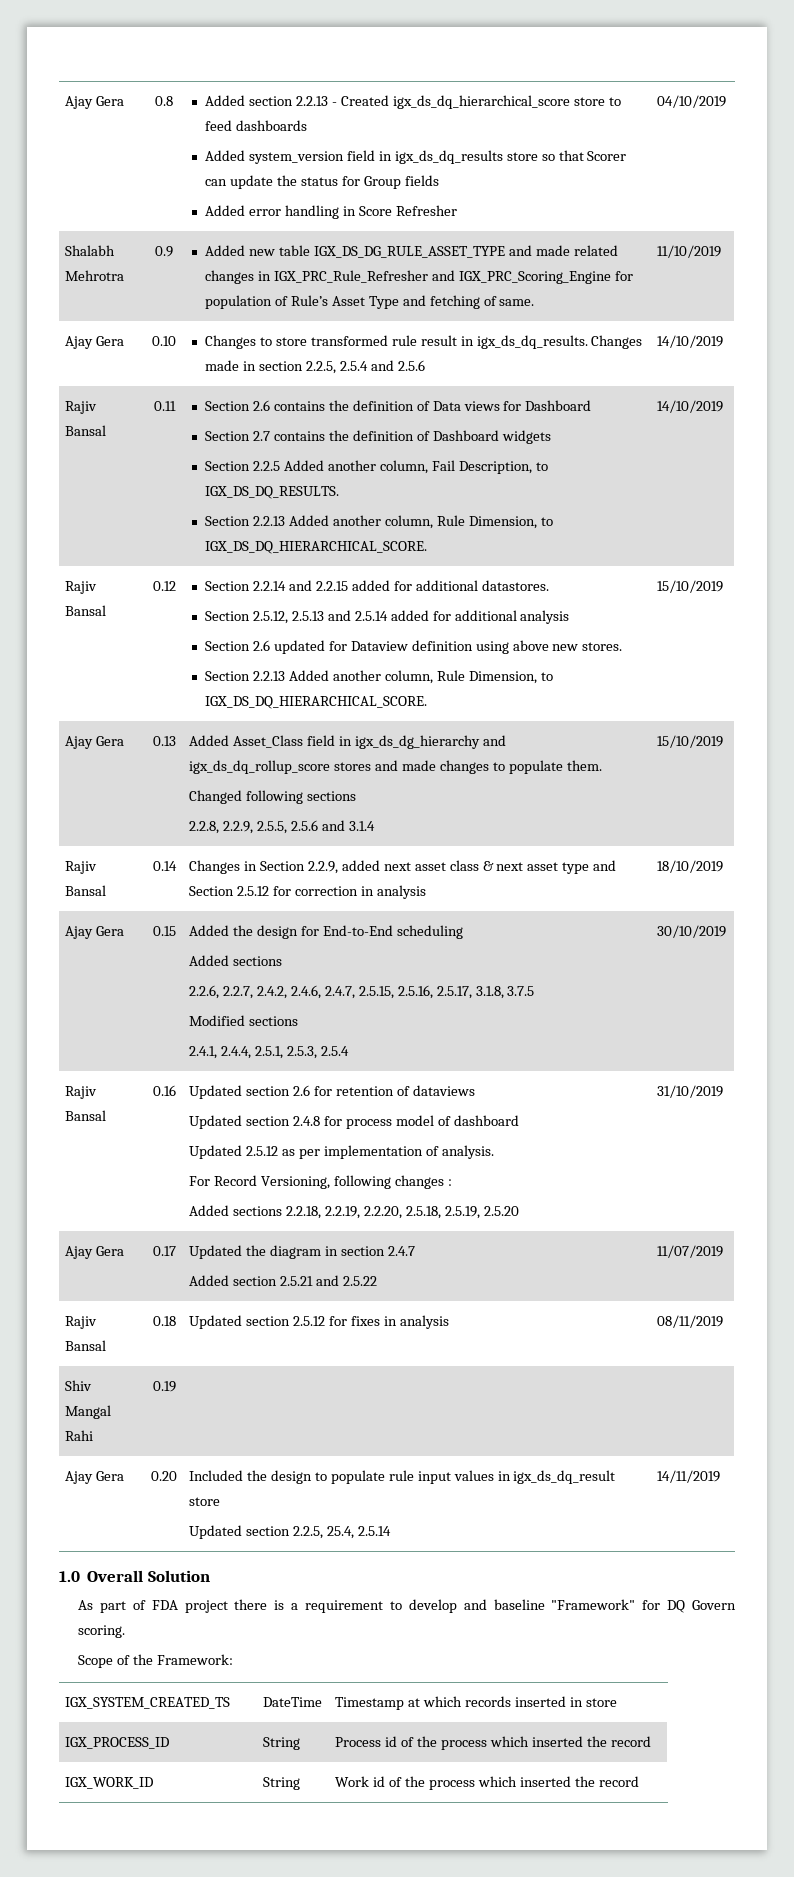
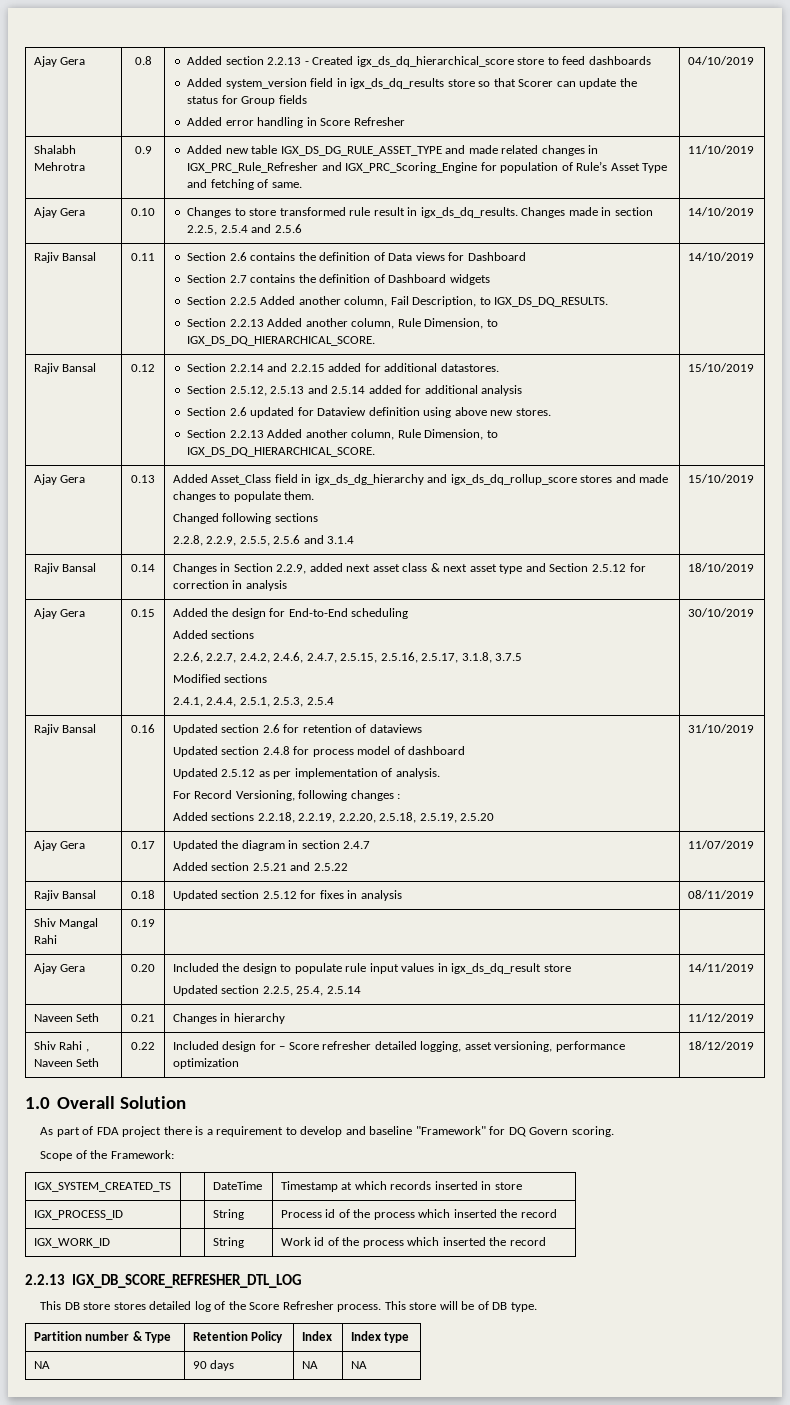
(721, 1476) none -> [33,1013,100,1022] [131,1014,155,1022] [172,1013,285,1024] [687,1013,754,1022] [33,1041,89,1052] [33,1058,100,1067] [131,1042,155,1050] [172,1041,625,1052] [172,1058,239,1069] [687,1041,754,1050] // Naveen Seth | 0.21 | Changes in hierarchy | 11/12/2019 // Shiv Rahi , Naveen Seth | 0.22 | Included design for – Score refresher detailed logging, asset versioning, performance optimization | 18/12/2019
(639, 1781) none -> [25,1274,302,1288] [40,1301,537,1312] [33,1331,172,1343] [192,1331,284,1343] [301,1331,332,1341] [350,1331,410,1343] [33,1361,50,1369] [192,1360,235,1371] [301,1361,318,1369] [350,1361,367,1369] // 2.2.13 IGX_DB_SCORE_REFRESHER_DTL_LOG // This DB store stores detailed log of the Score Refresher process. This store will be of DB type. // Partition number & Type | Retention Policy | Index | Index type // NA | 90 days | NA | NA

